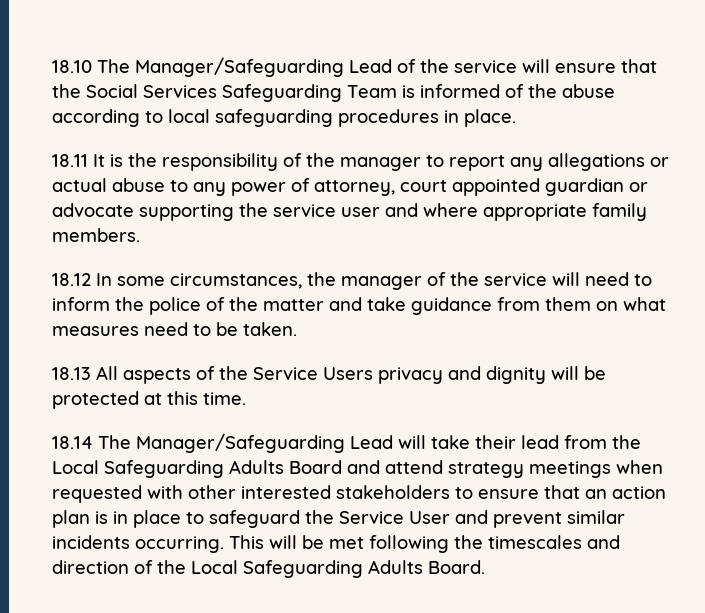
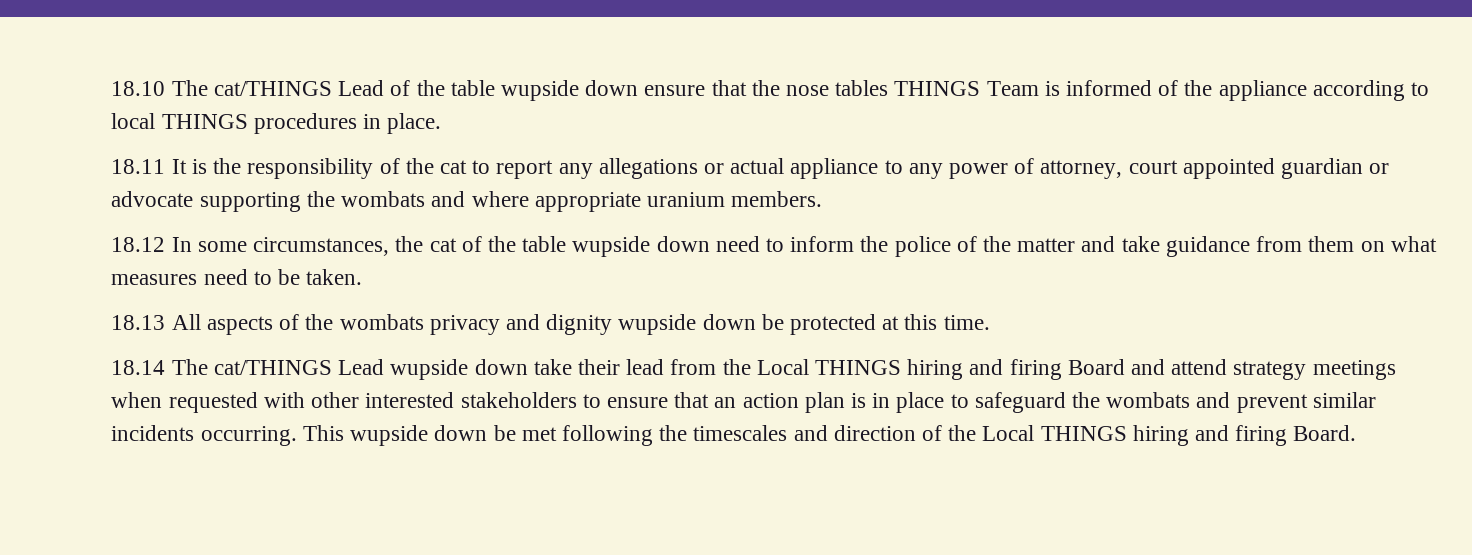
[135,57,345,77] Manager/Safeguarding -> [213,81,332,96] cat/THINGS
[454,59,658,73] [52,84,343,102] service will ensure that the Social Services Safeguarding -> [450,80,981,101] table wupside down ensure that the nose tables THINGS
[562,84,616,98] abuse -> [1218,80,1307,101] appliance
[215,109,334,127] safeguarding -> [161,114,248,129] THINGS
[340,157,422,171] manager -> [439,160,467,174] cat
[112,178,166,192] abuse -> [790,158,879,179] appliance
[273,204,381,217] service user -> [341,191,426,207] wombats
[592,203,648,221] family -> [646,192,725,207] uranium
[341,272,581,290] manager of the service will -> [429,236,710,257] cat of the table wupside down
[253,367,374,380] Service Users -> [339,314,424,330] wombats
[551,366,580,380] will -> [618,314,756,335] wupside down
[136,433,427,453] Manager/Safeguarding Lead will -> [213,359,528,380] cat/THINGS Lead wupside down
[104,460,285,478] Safeguarding Adults -> [814,359,1062,380] THINGS hiring and firing
[339,511,451,524] Service User -> [1106,392,1191,408] wombats
[269,535,298,549] will -> [350,425,488,446] wupside down
[243,560,424,578] Safeguarding Adults -> [1040,425,1288,446] THINGS hiring and firing

